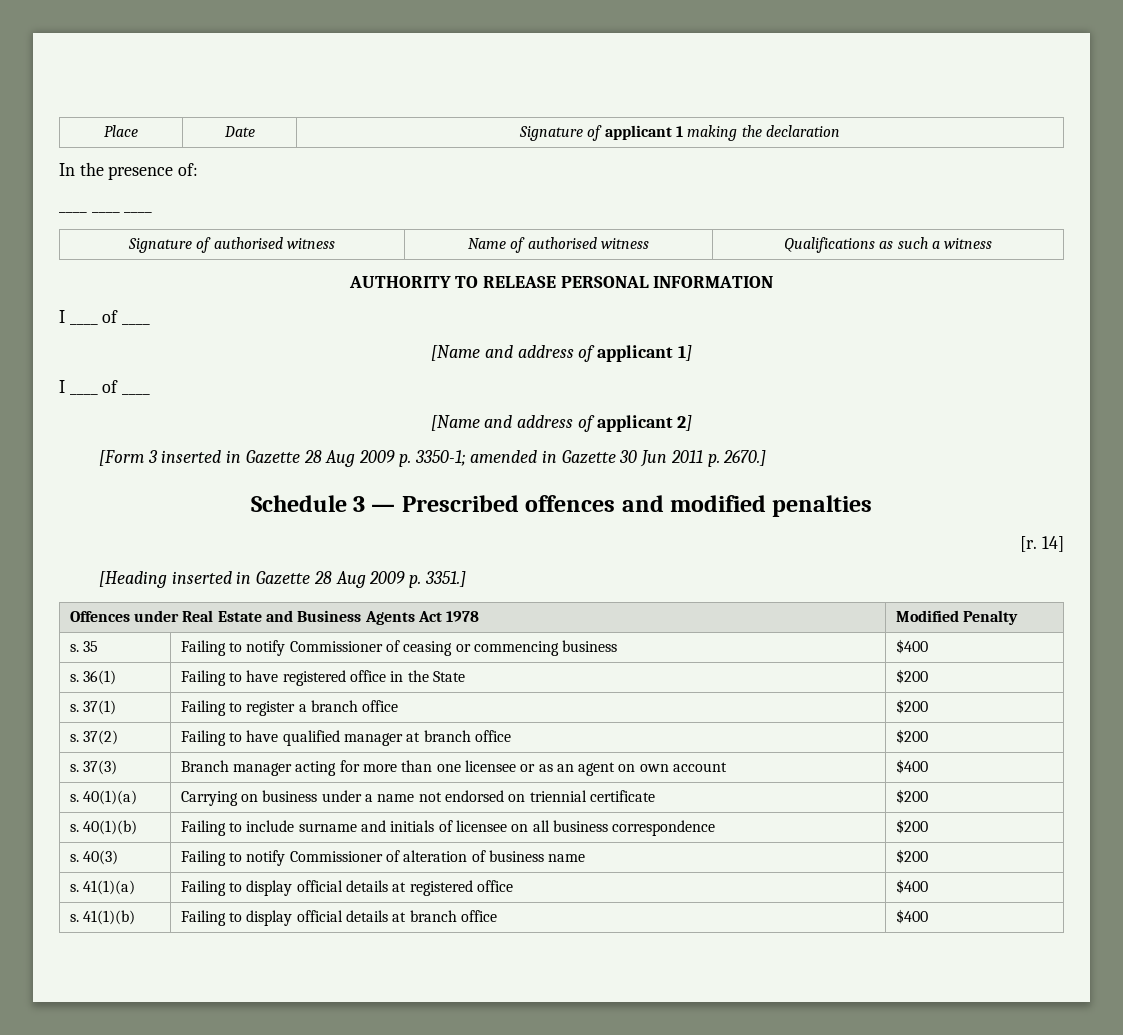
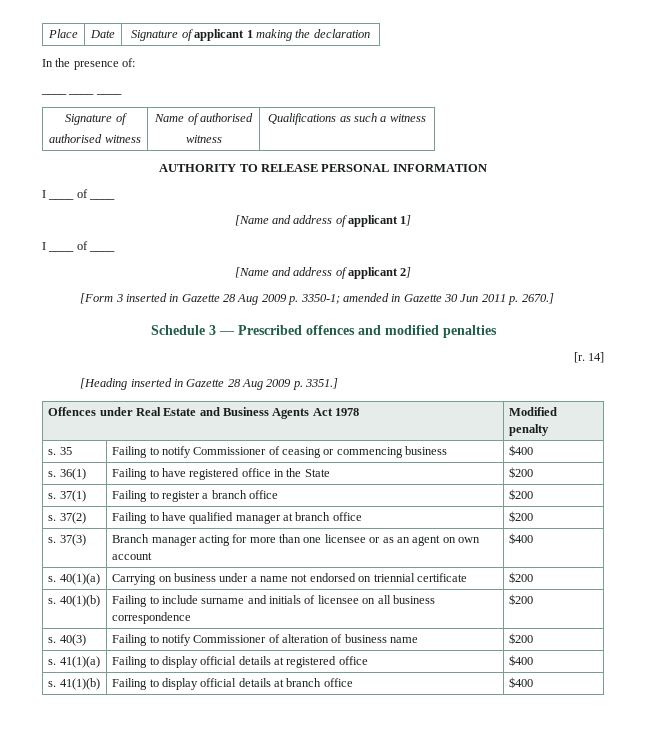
(212, 245) none -> (127, 119) //
(597, 243) none -> (253, 117) //
[962,610,1018,625] Penalty -> [509,424,550,436] penalty

